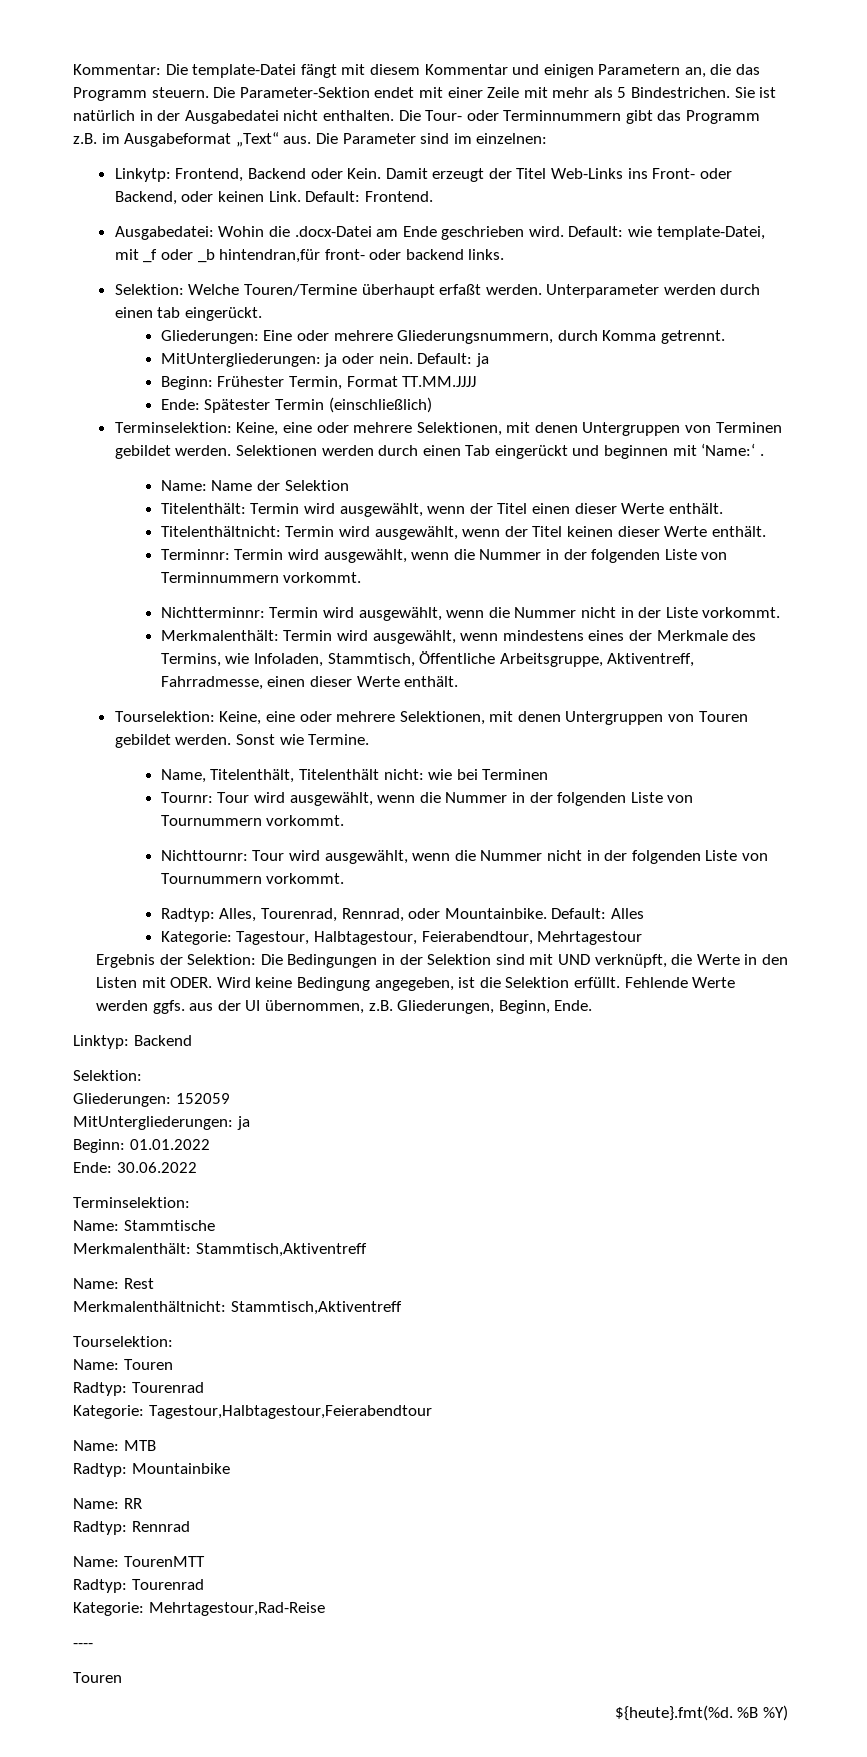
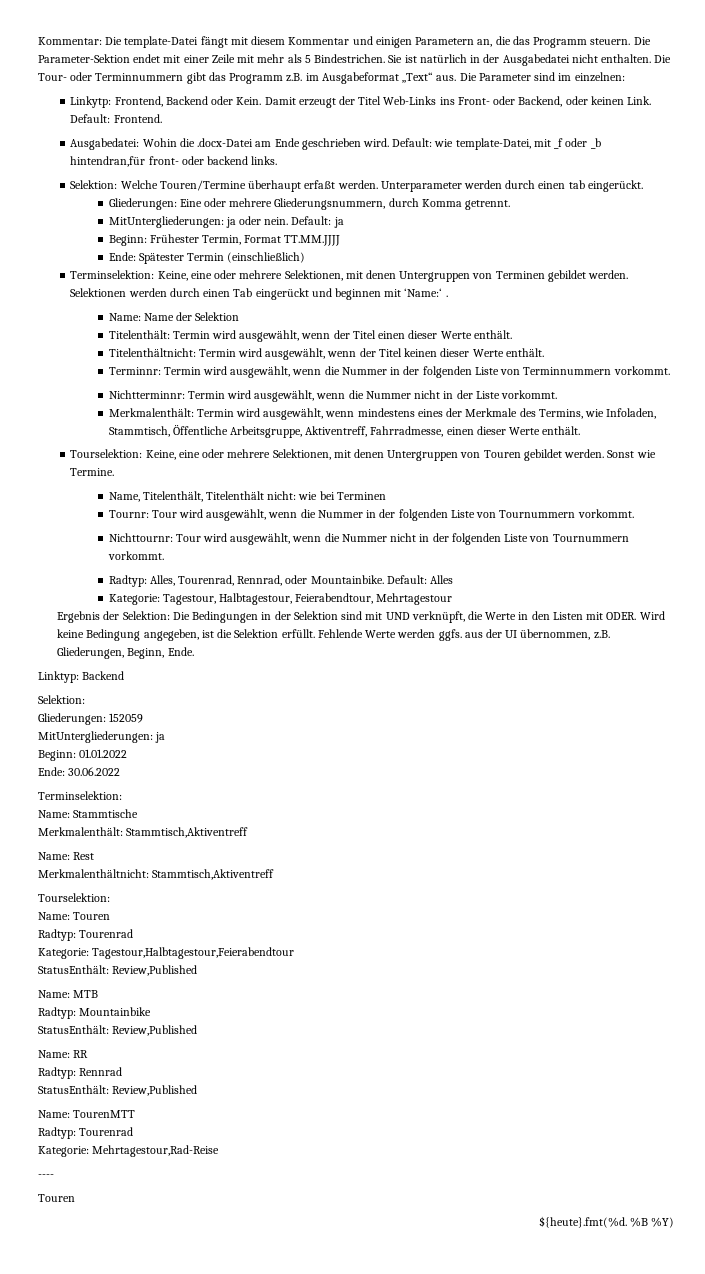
(432, 1412) none -> [38,965,198,976] // StatusEnthält: Review,Published
(230, 1468) none -> [38,1025,198,1036] // StatusEnthält: Review,Published
(190, 1526) none -> [38,1085,198,1096] // StatusEnthält: Review,Published

